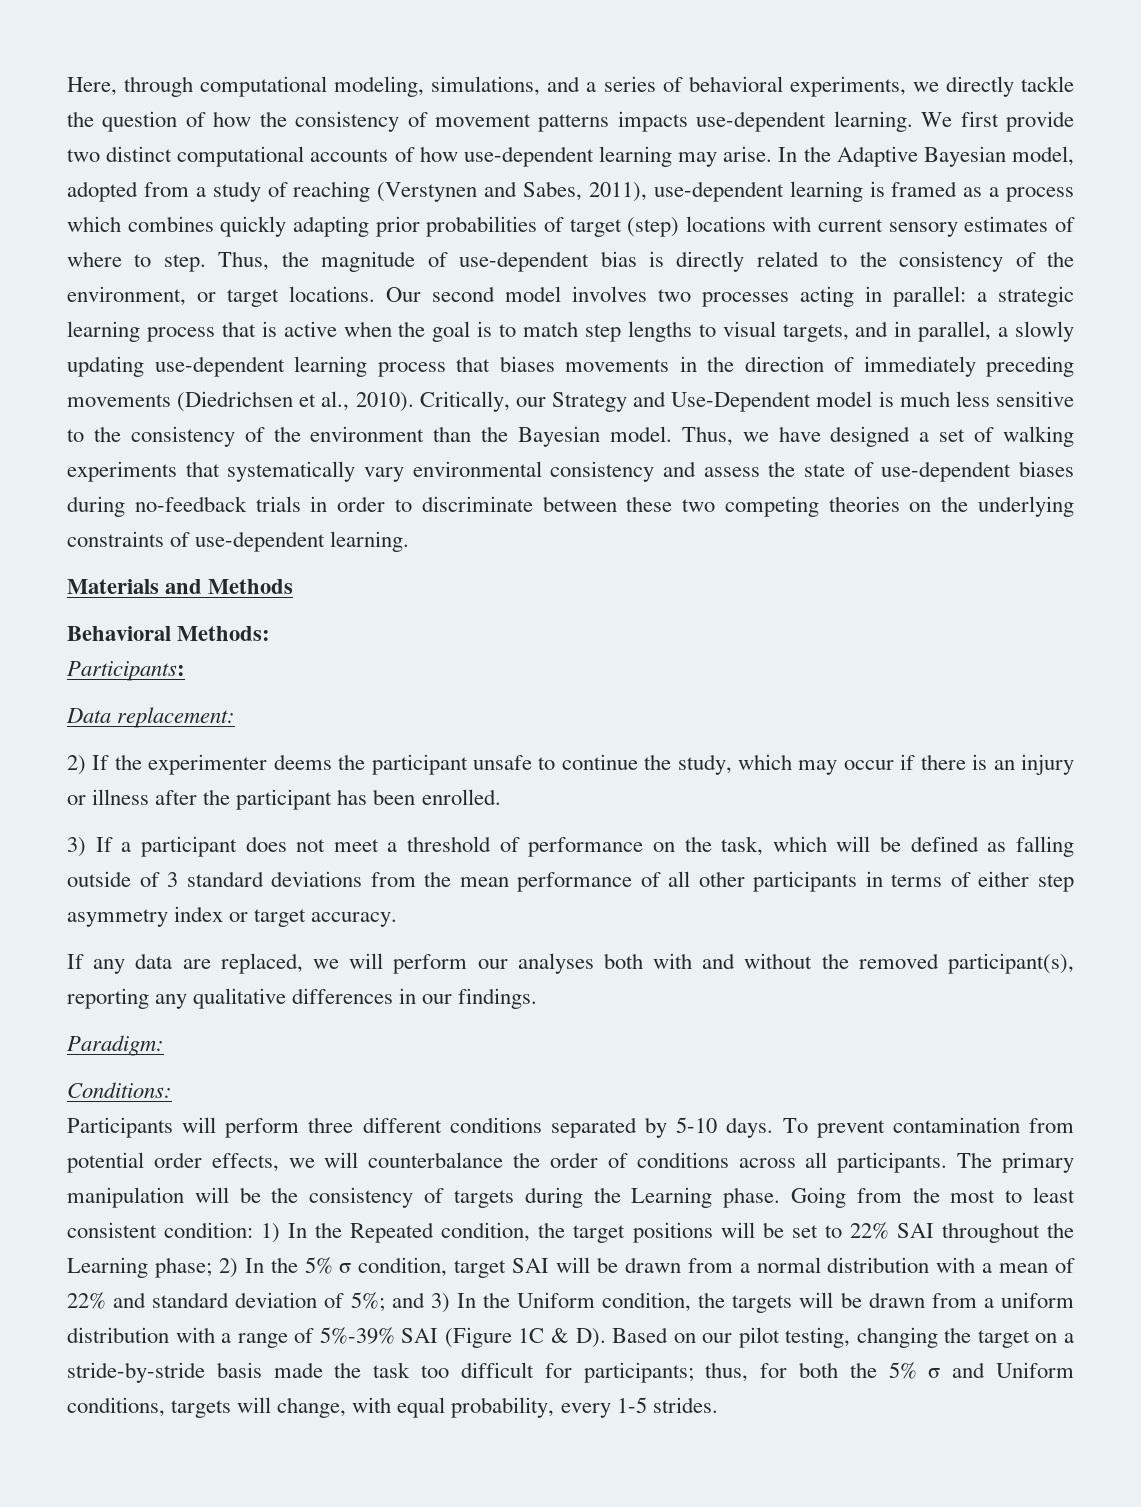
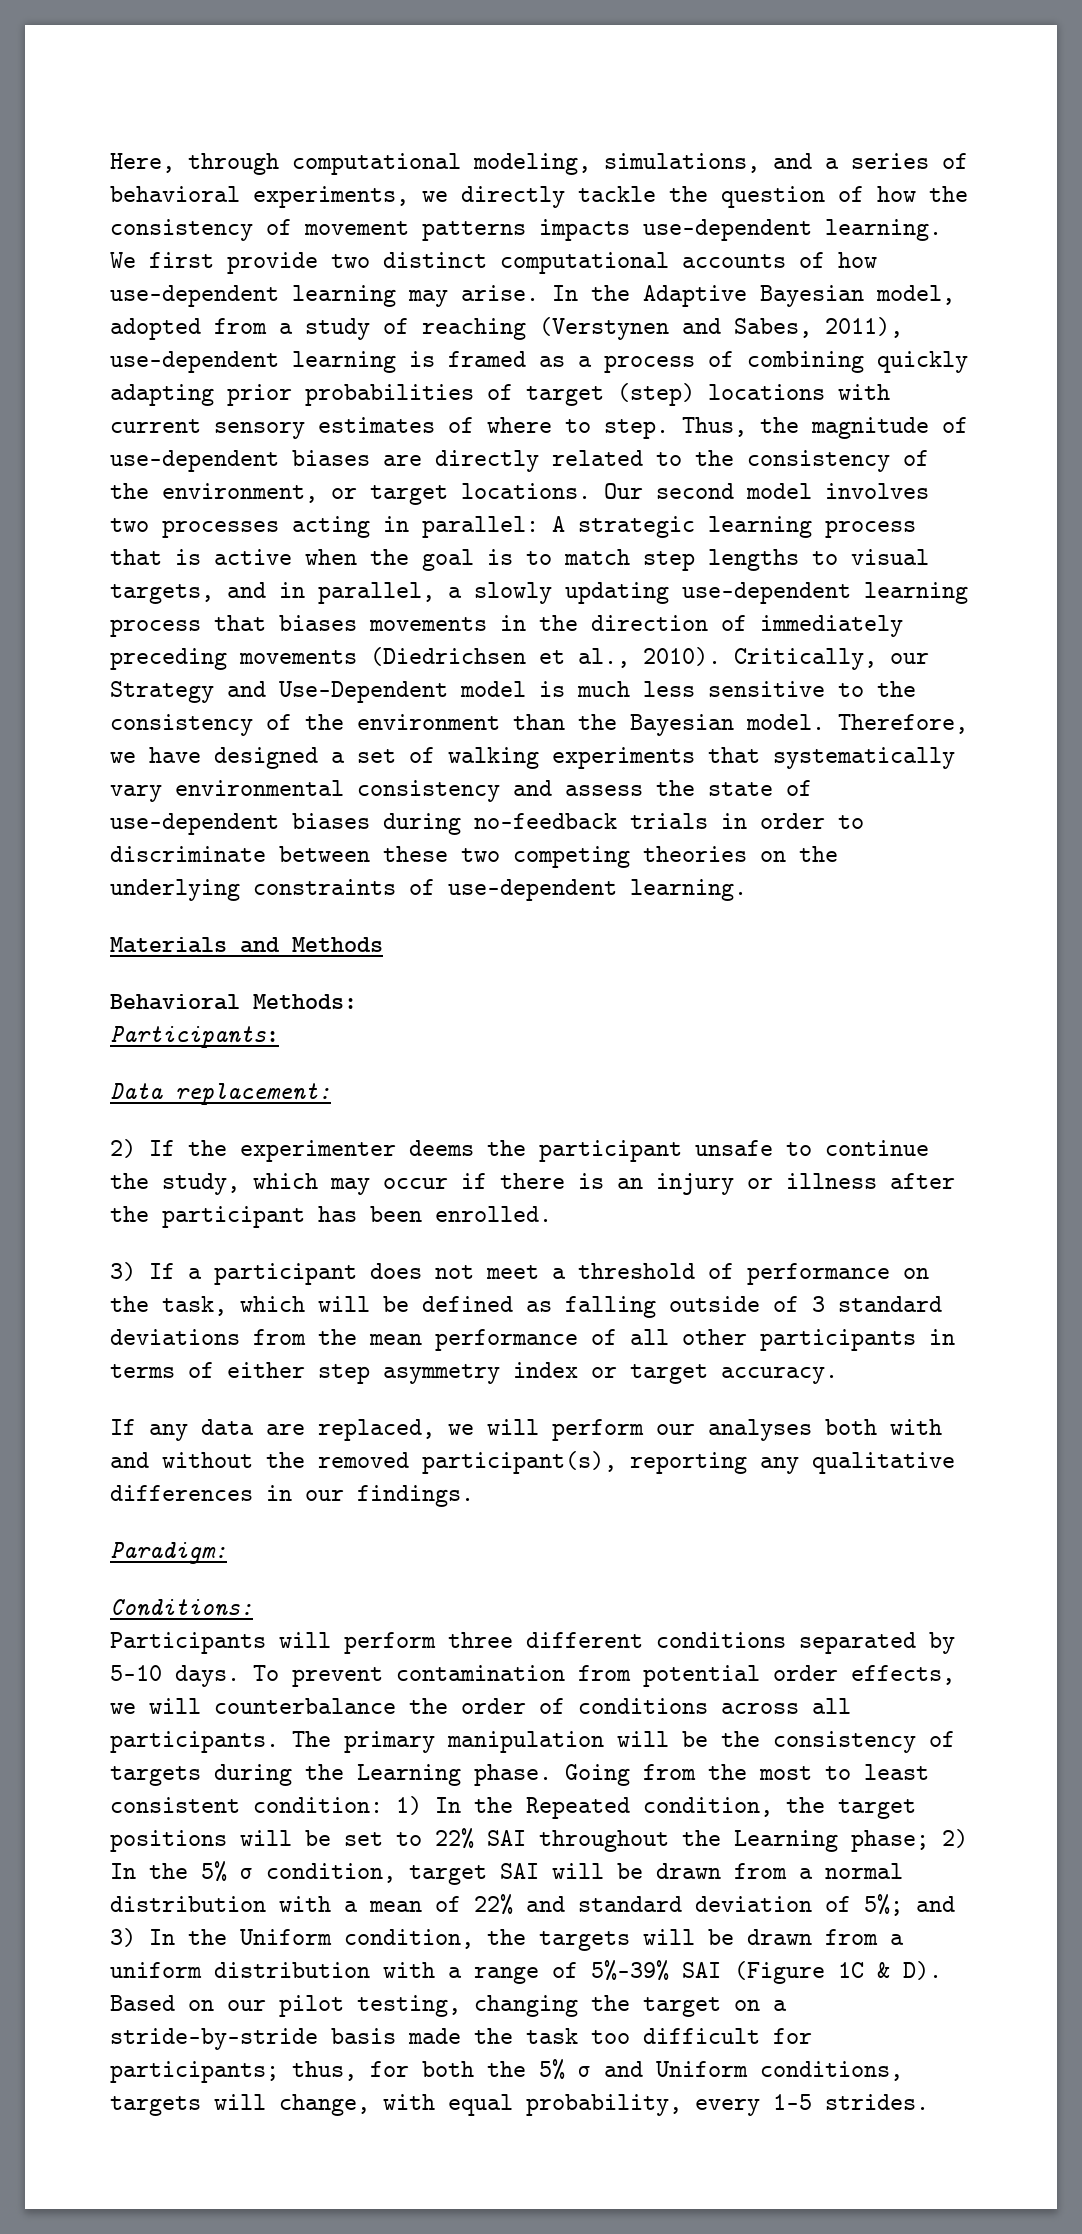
[67,216,214,232] which combines -> [708,351,864,373] of combining
[600,251,664,267] bias is -> [292,450,422,466] biases are
[977,292,987,302] a -> [552,516,565,532] A
[681,426,733,446] Thus, -> [838,714,968,734] Therefore,

